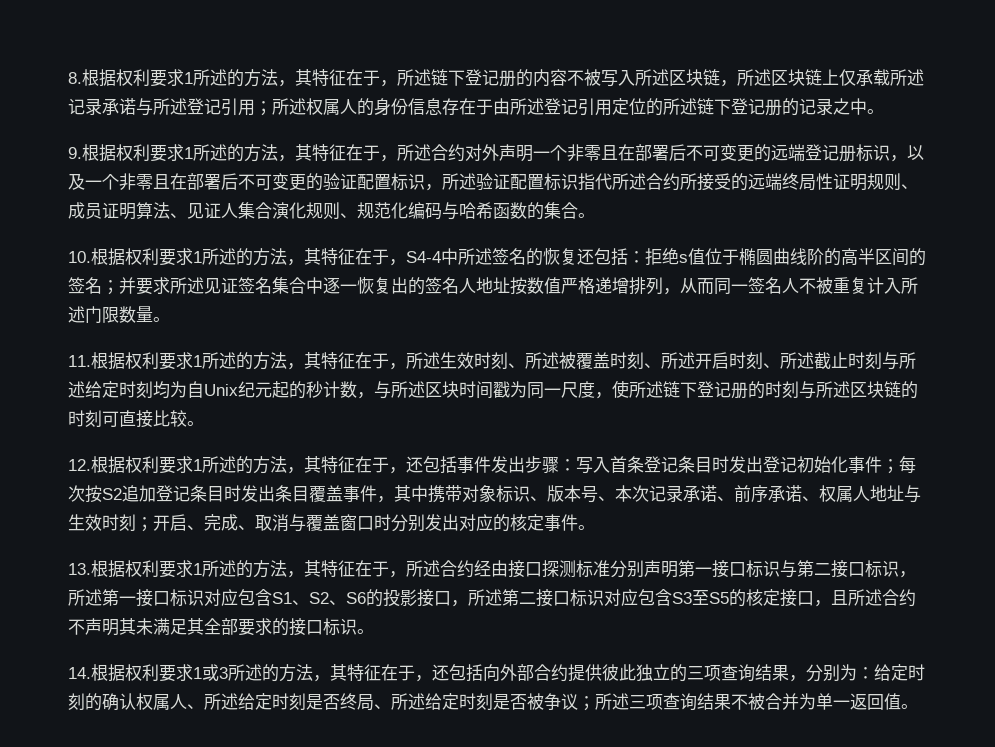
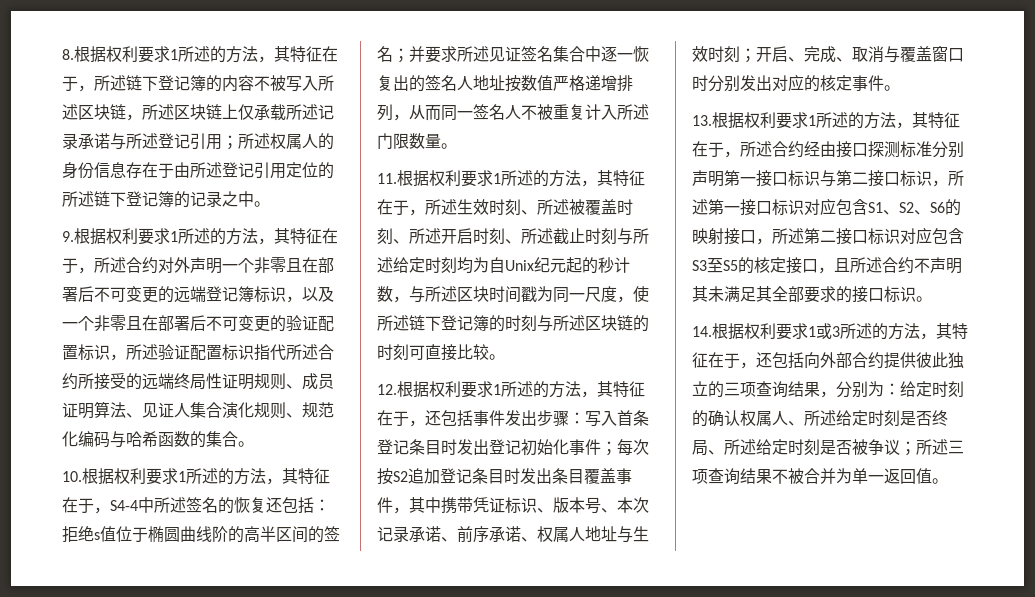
[499,70,516,87] 册 -> [190,75,206,91] 簿
[765,99,782,116] 册 -> [158,191,174,207] 簿
[839,145,856,162] 册 -> [238,286,254,302] 簿
[731,382,748,399] 册 -> [473,315,489,331] 簿
[462,485,496,502] 对象 -> [473,497,505,513] 凭证
[383,589,417,607] 投影 -> [692,228,724,245] 映射

